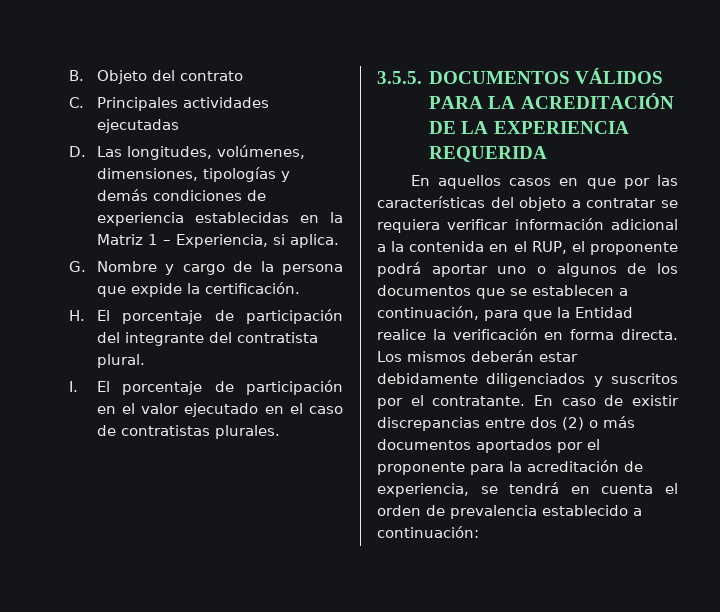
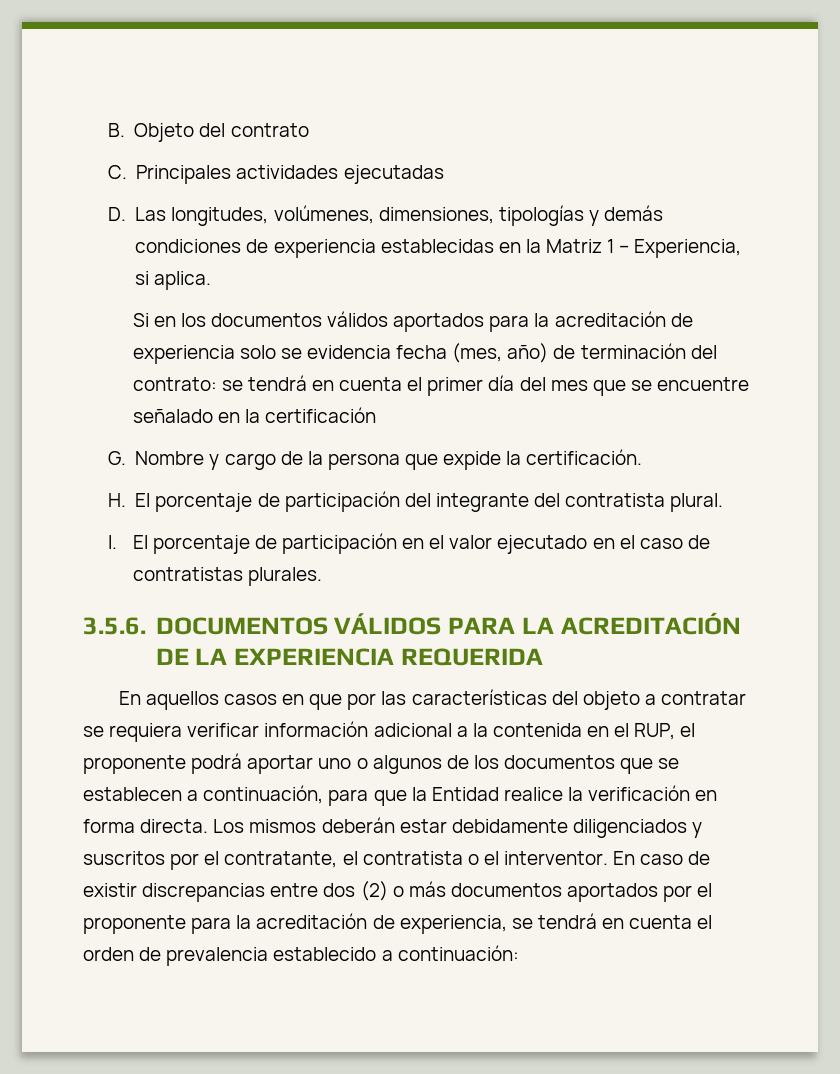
(339, 241) none -> [132,311,693,332] [132,343,717,364] [132,375,750,396] [132,407,376,423] // Si en los documentos válidos aportados para la acreditación de experiencia solo se evidencia fecha (mes, año) de terminación del contrato: se tendrá en cuenta el primer día del mes que se encuentre señalado en la certificación
[377,71,422,84] 3.5.5. -> [83,617,146,635] 3.5.6.
[432,396,526,406] contratante. -> [224,851,609,868] contratante, el contratista o el interventor.

